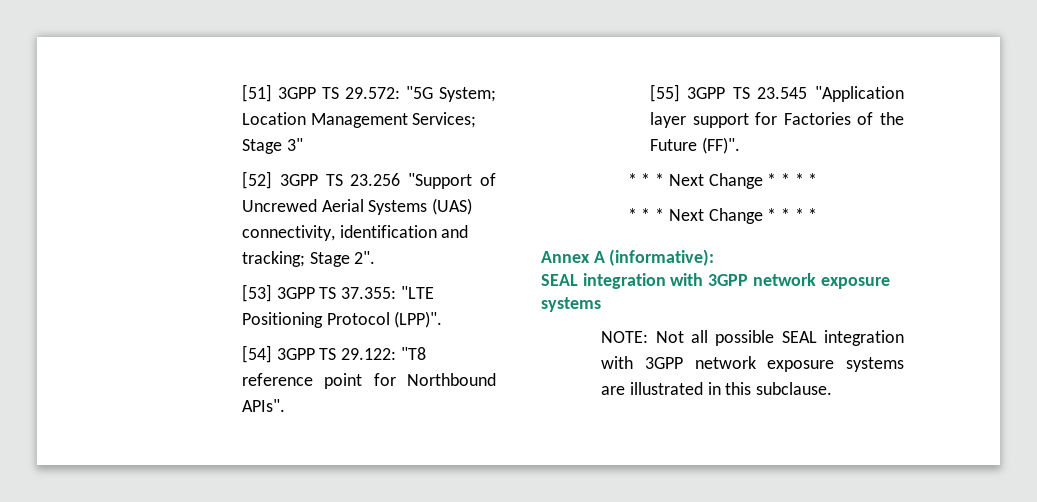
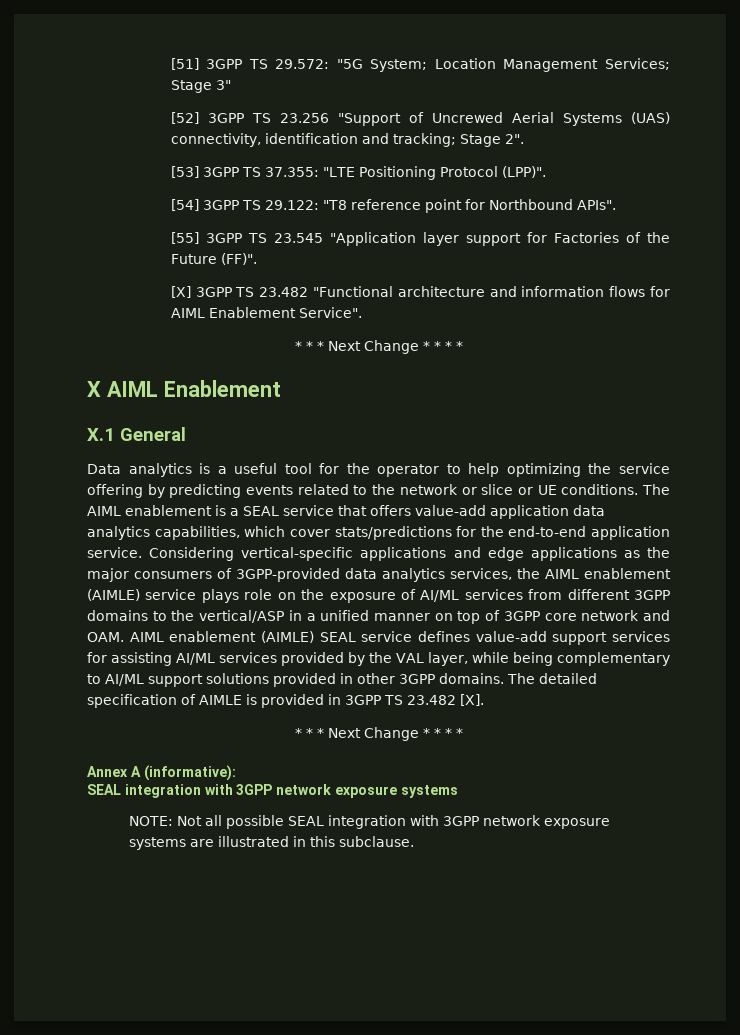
[627,173,818,189] // * * * Next Change * * * * -> [170,286,670,298] [170,307,362,318] [294,340,463,354] [87,380,281,397] [87,427,186,441] [87,463,671,477] [87,484,670,498] [87,505,605,519] [87,526,670,540] [87,547,670,561] [87,568,671,582] [87,589,670,603] [87,610,670,624] [87,631,670,645] [87,652,670,666] [87,673,597,687] [87,694,484,708] // [X] 3GPP TS 23.482 "Functional architecture and information flows for AIML Enablement Service". // * * * Next Change * * * * // X AIML Enablement // X.1 General // Data analytics is a useful tool for the operator to help optimizing the service offering by predicting events related to the network or slice or UE conditions. The AIML enablement is a SEAL service that offers value-add application data analytics capabilities, which cover stats/predictions for the end-to-end application service. Considering vertical-specific applications and edge applications as the major consumers of 3GPP-provided data analytics services, the AIML enablement (AIMLE) service plays role on the exposure of AI/ML services from different 3GPP domains to the vertical/ASP in a unified manner on top of 3GPP core network and OAM. AIML enablement (AIMLE) SEAL service defines value-add support services for assisting AI/ML services provided by the VAL layer, while being complementary to AI/ML support solutions provided in other 3GPP domains. The detailed specification of AIMLE is provided in 3GPP TS 23.482 [X].

